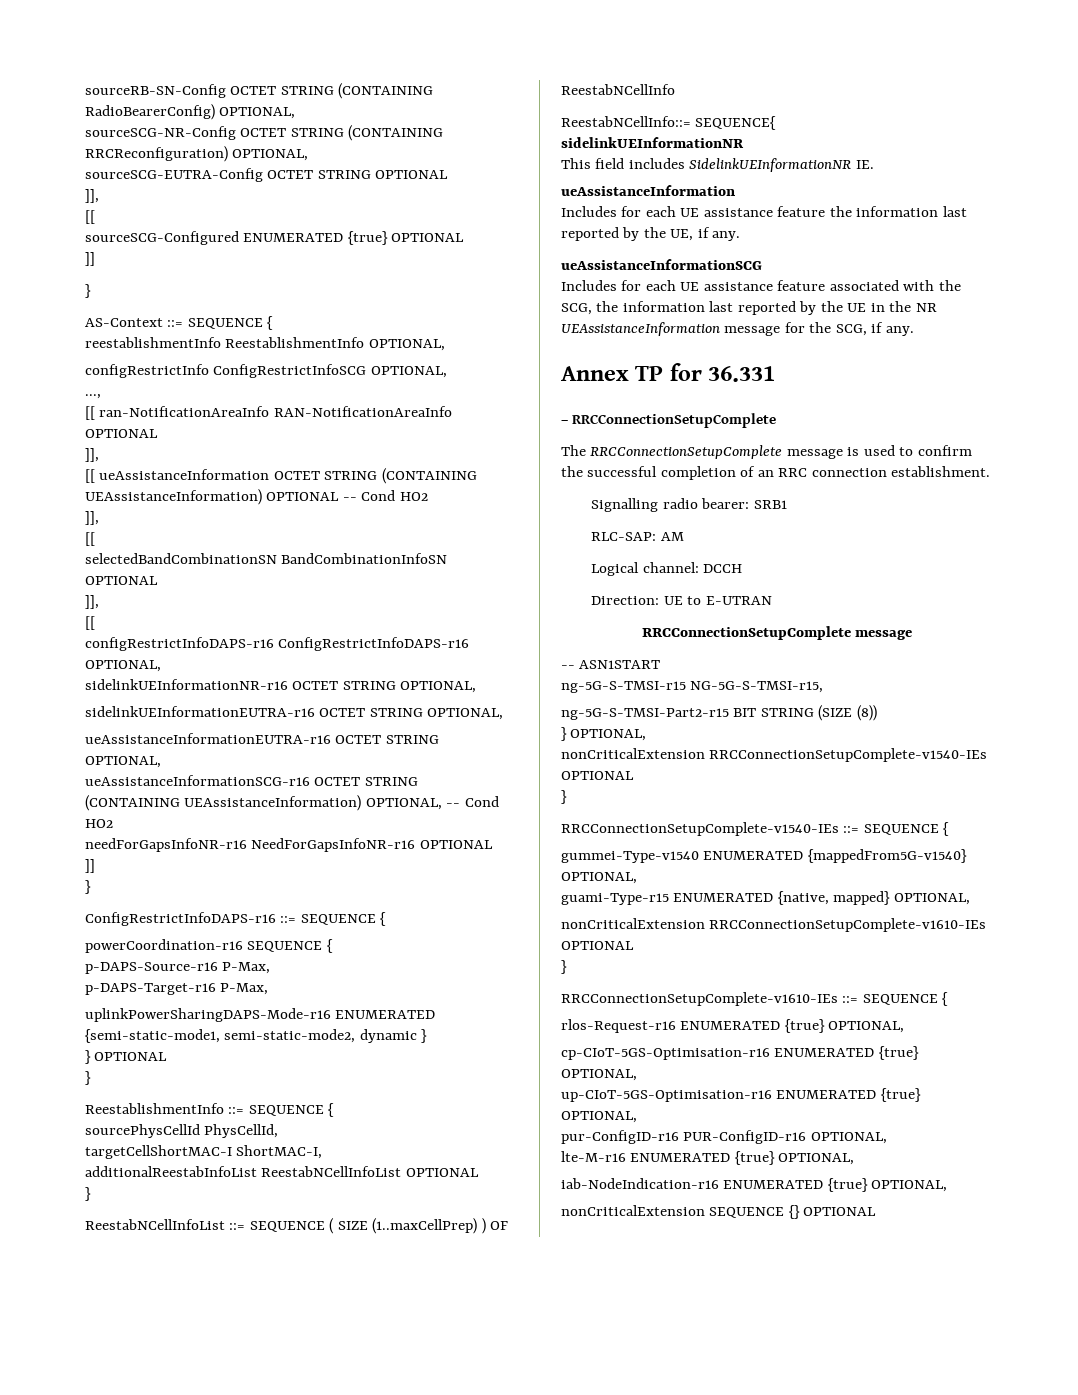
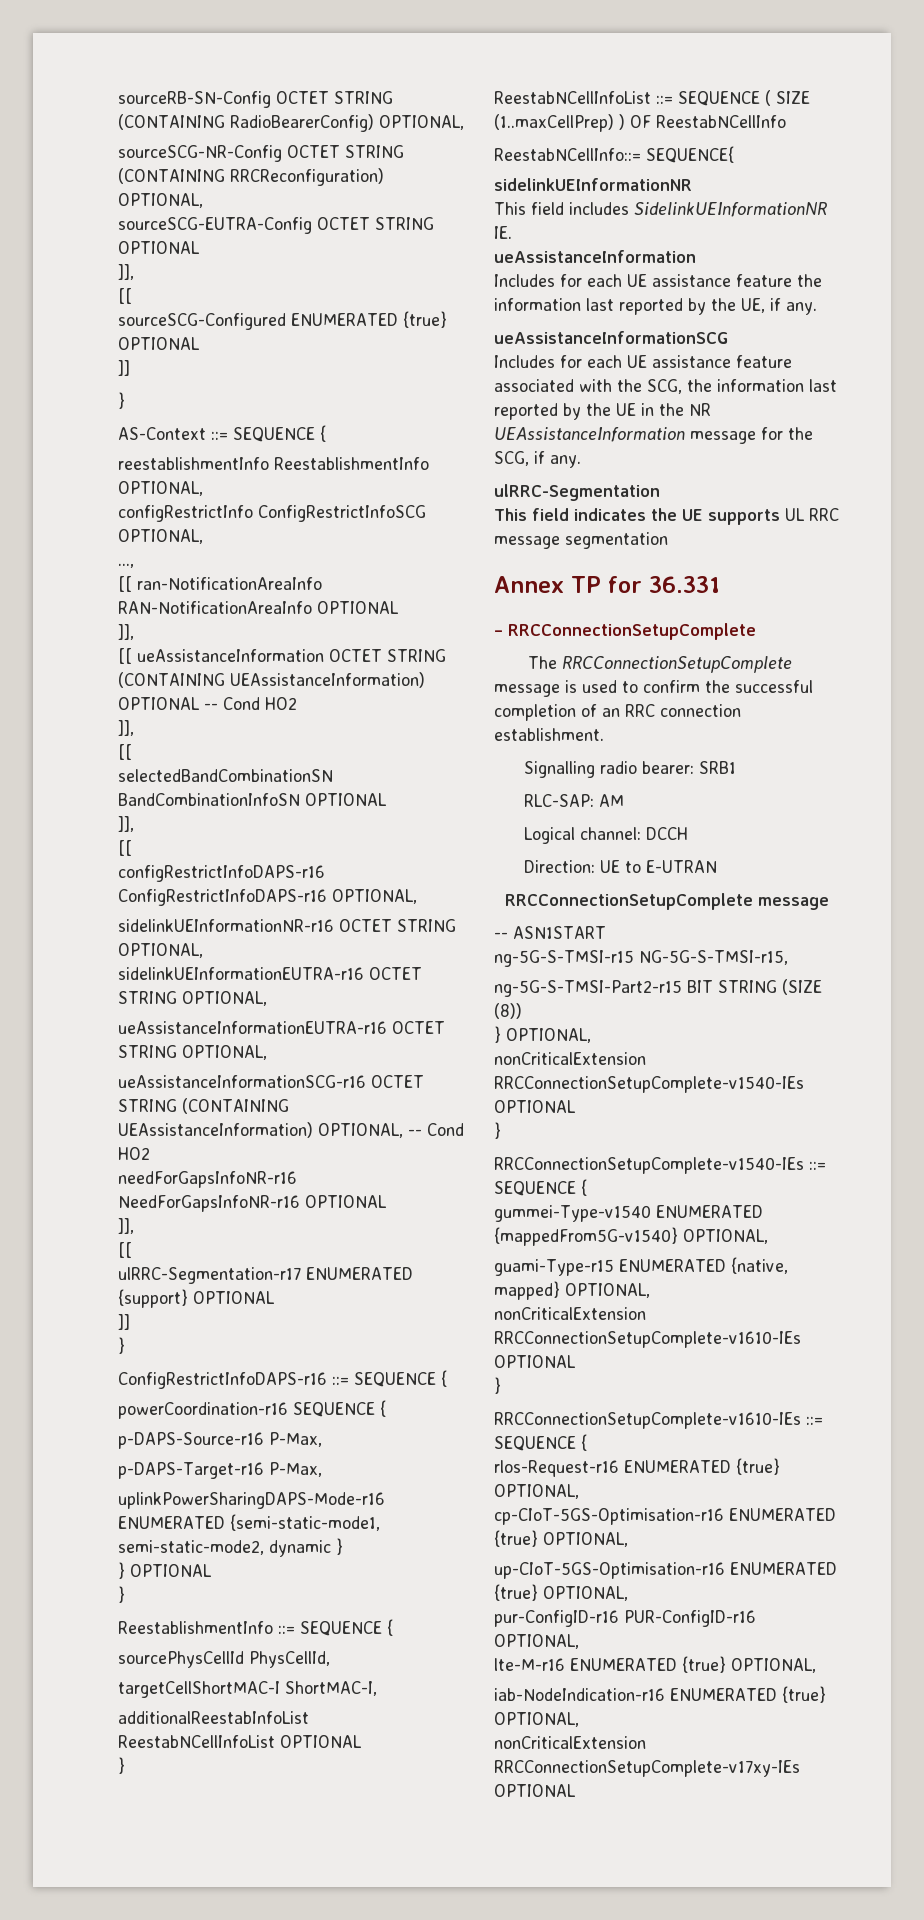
(493, 844) none -> [118,1218,134,1234] [118,1242,132,1258] [118,1267,413,1284] [118,1289,275,1308] // ]], // [[ // ulRRC-Segmentation-r17 ENUMERATED {support} OPTIONAL
(914, 331) none -> [494,484,660,501] [494,508,839,525] [494,532,668,549] // ulRRC-Segmentation // This field indicates the UE supports UL RRC message segmentation
[709,1205,800,1219] SEQUENCE {} -> [494,1760,800,1777] RRCConnectionSetupComplete-v17xy-IEs

